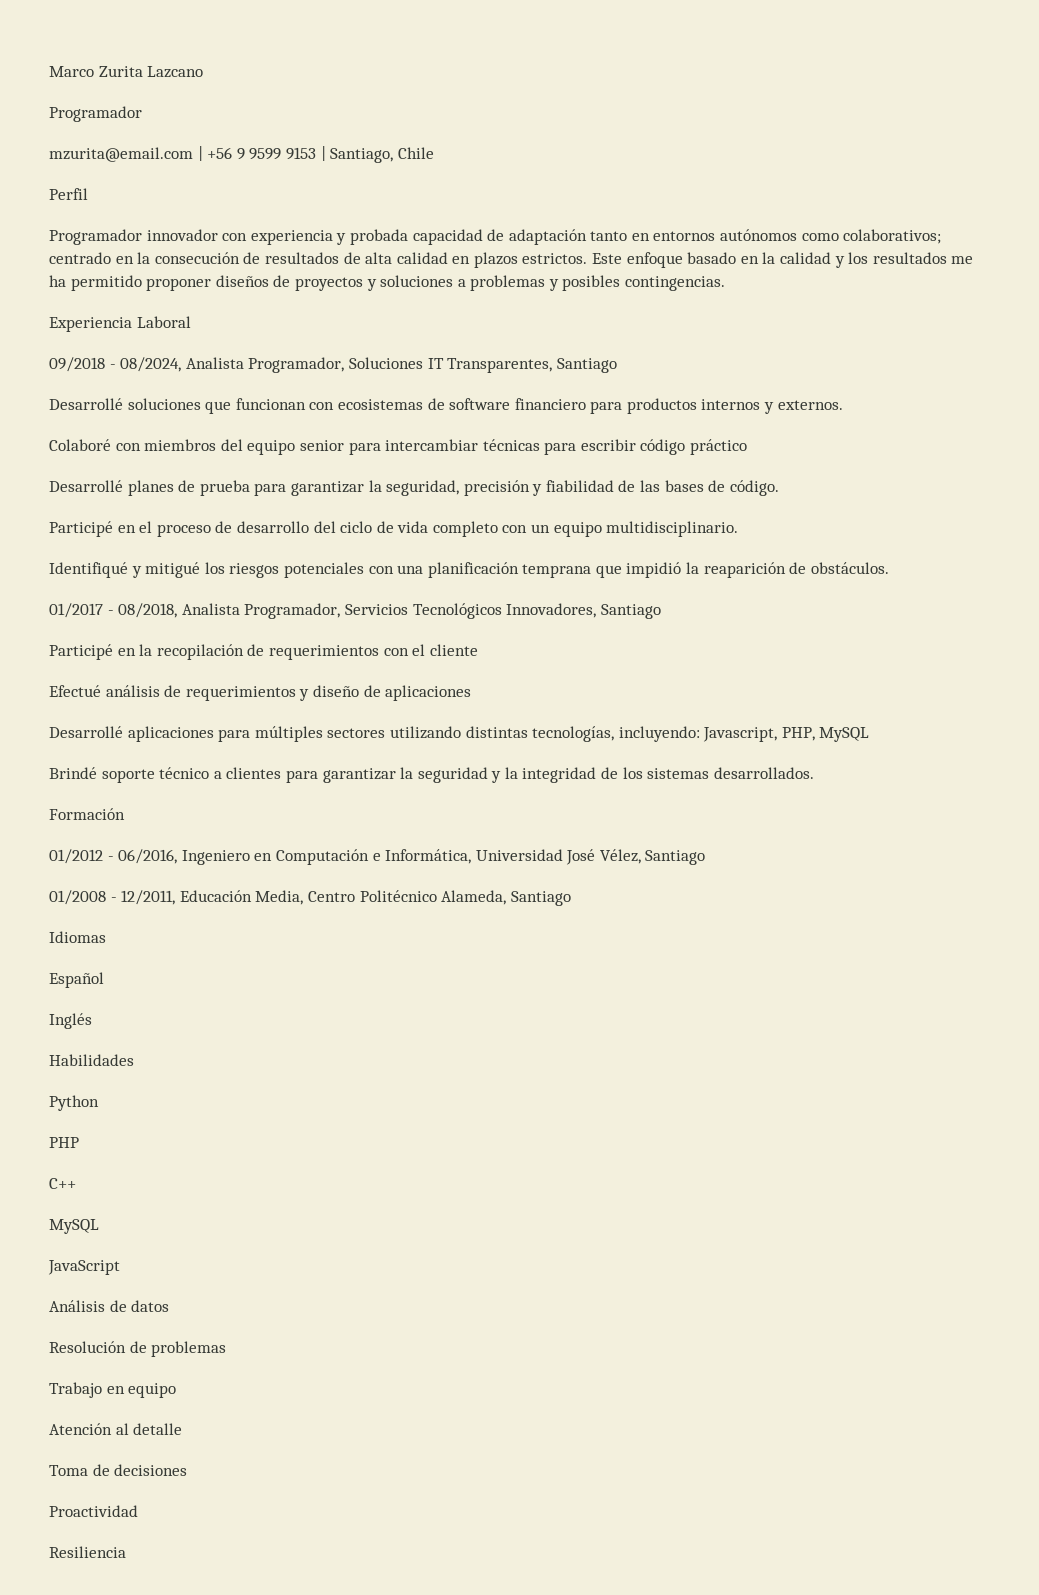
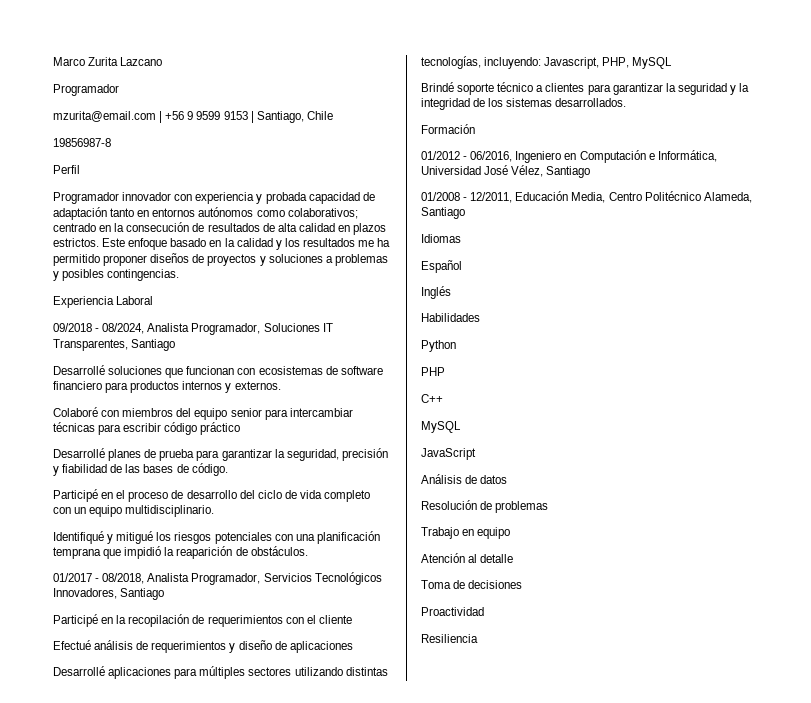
(434, 153) none -> [53,138,111,147] // 19856987-8

